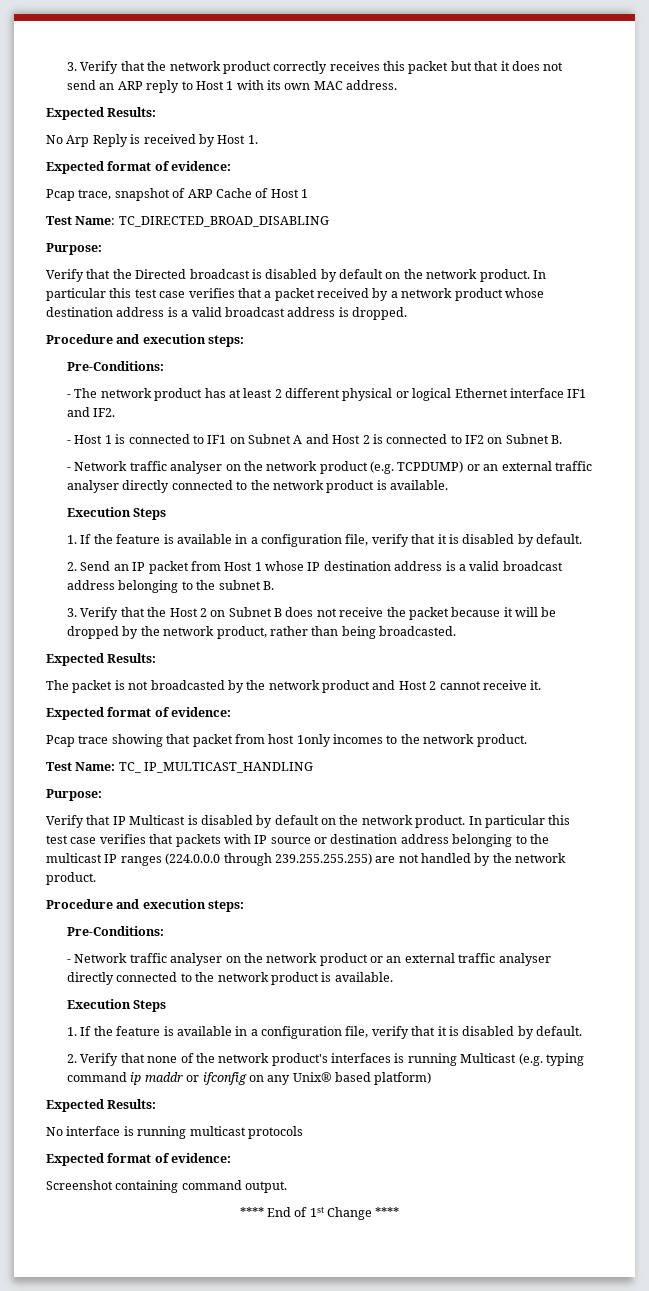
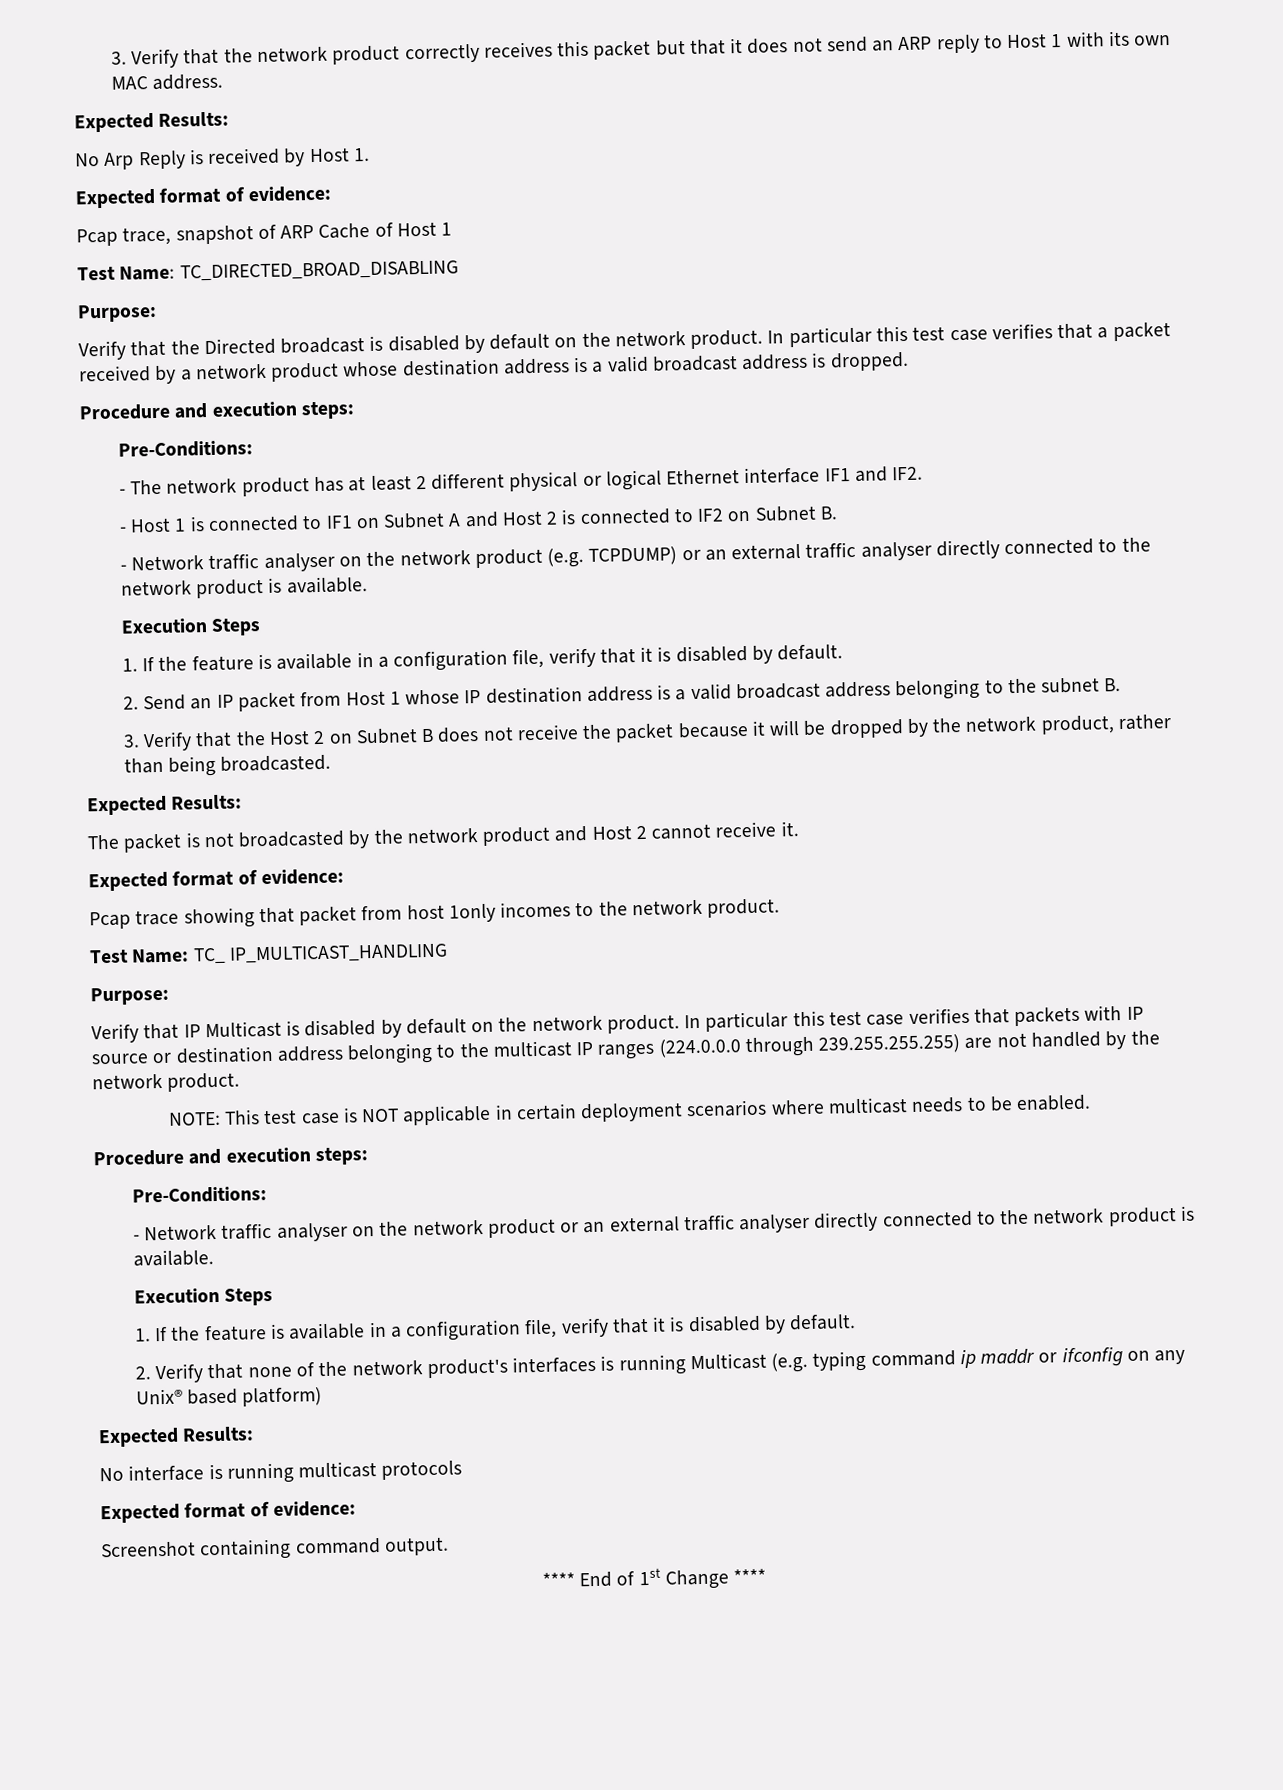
(96, 878) none -> [167,1094,1092,1126] // NOTE: This test case is NOT applicable in certain deployment scenarios where multicast needs to be enabled.

